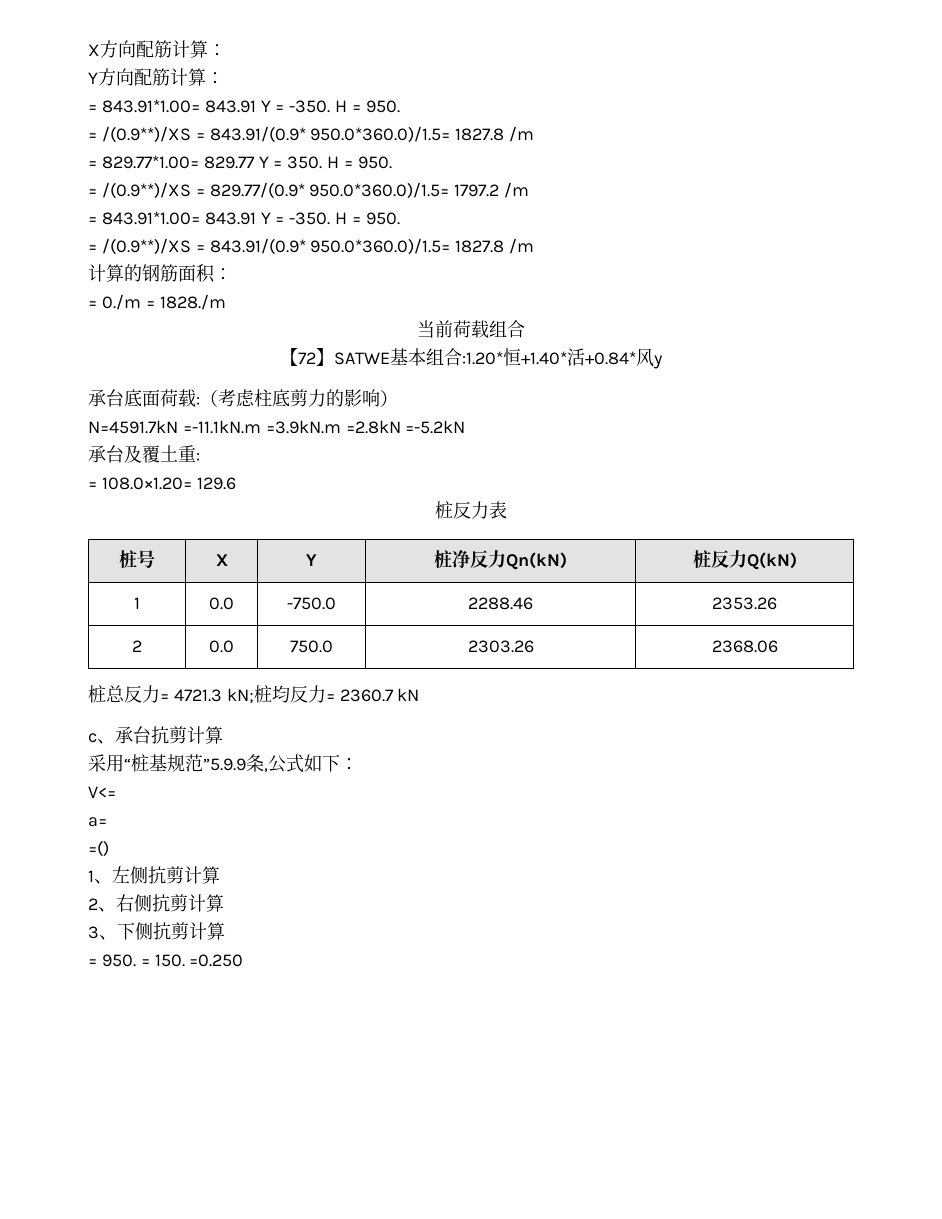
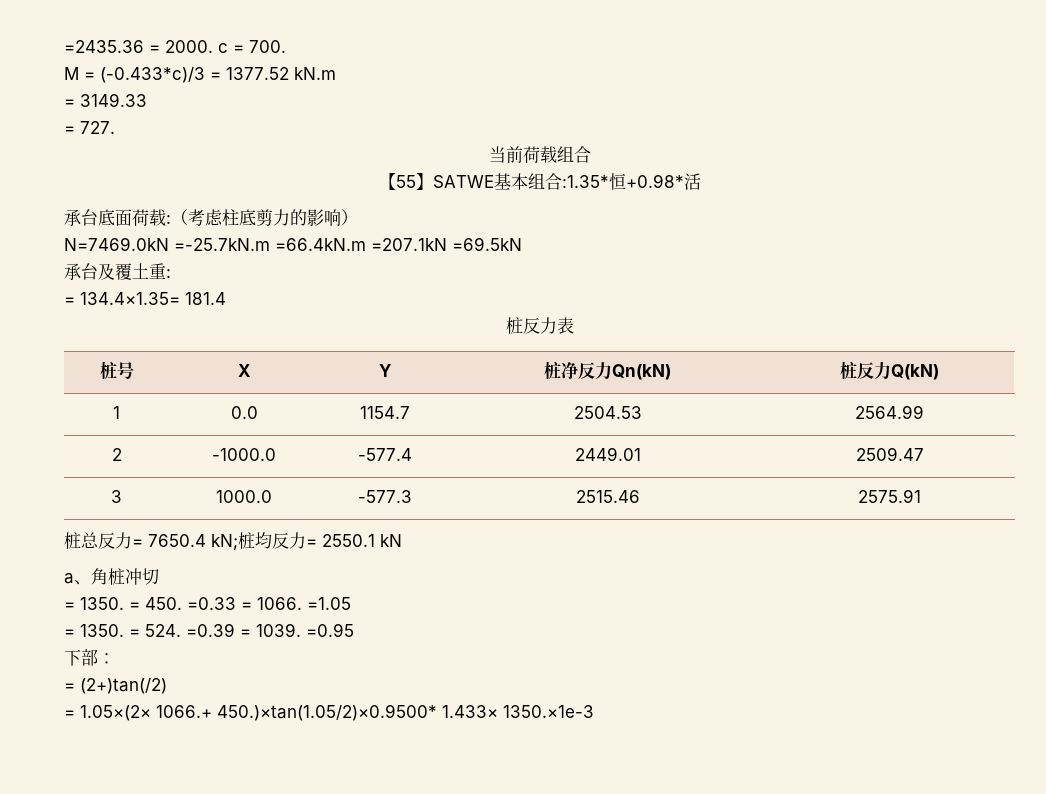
[88,40,226,58] [88,68,224,86] [88,99,400,113] [88,126,535,143] [88,155,392,169] [88,182,530,199] [88,211,400,225] [88,238,535,255] [88,264,232,283] [88,294,226,310] X方向配筋计算： // Y方向配筋计算： // = 843.91*1.00= 843.91 Y = -350. H = 950. // = /(0.9**)/XS = 843.91/(0.9* 950.0*360.0)/1.5= 1827.8 /m // = 829.77*1.00= 829.77 Y = 350. H = 950. // = /(0.9**)/XS = 829.77/(0.9* 950.0*360.0)/1.5= 1797.2 /m // = 843.91*1.00= 843.91 Y = -350. H = 950. // = /(0.9**)/XS = 843.91/(0.9* 950.0*360.0)/1.5= 1827.8 /m // 计算的钢筋面积： // = 0./m = 1828./m -> [64,40,286,53] [64,67,336,83] [64,93,147,107] [64,121,115,134] =2435.36 = 2000. c = 700. // M = (-0.433*c)/3 = 1377.52 kN.m // = 3149.33 // = 727.
[298,352,316,364] 72 -> [396,175,416,188] 55
[462,348,663,369] :1.20*恒+1.40*活+0.84*风y -> [562,173,701,190] :1.35*恒+0.98*活
[88,420,466,434] N=4591.7kN =-11.1kN.m =3.9kN.m =2.8kN =-5.2kN -> [64,237,522,251] N=7469.0kN =-25.7kN.m =66.4kN.m =207.1kN =69.5kN
[101,477,236,490] 108.0×1.20= 129.6 -> [80,292,226,305] 134.4×1.35= 181.4
[287,597,336,610] [468,597,533,610] [712,597,777,610] [132,640,142,652] [209,640,234,653] [290,640,333,653] [467,640,534,653] [711,640,778,653] -750.0 | 2288.46 | 2353.26 // 2 | 0.0 | 750.0 | 2303.26 | 2368.06 -> [360,406,410,419] [573,406,642,419] [855,405,924,419] [111,448,122,461] [212,448,276,461] [358,448,412,461] [574,447,641,461] [855,447,924,461] [111,490,122,503] [216,490,272,503] [358,490,412,503] [575,490,640,503] [858,489,921,503] 1154.7 | 2504.53 | 2564.99 // 2 | -1000.0 | -577.4 | 2449.01 | 2509.47 // 3 | 1000.0 | -577.3 | 2515.46 | 2575.91
[173,689,222,702] 4721.3 -> [148,534,206,547] 7650.4
[339,689,394,702] 2360.7 -> [322,534,375,547] 2550.1
[88,726,223,744] [88,754,358,773] [88,786,116,798] [88,817,107,827] [88,840,109,857] [88,866,220,884] [88,894,224,912] [88,922,225,940] [88,954,244,967] c、承台抗剪计算 // 采用“桩基规范”5.9.9条,公式如下： // V<= // a= // =() // 1、左侧抗剪计算 // 2、右侧抗剪计算 // 3、下侧抗剪计算 // = 950. = 150. =0.250 -> [64,568,159,585] [64,597,351,610] [64,623,354,637] [64,649,115,666] [64,678,167,694] [64,704,594,721] a、角桩冲切 // = 1350. = 450. =0.33 = 1066. =1.05 // = 1350. = 524. =0.39 = 1039. =0.95 // 下部： // = (2+)tan(/2) // = 1.05×(2× 1066.+ 450.)×tan(1.05/2)×0.9500* 1.433× 1350.×1e-3

